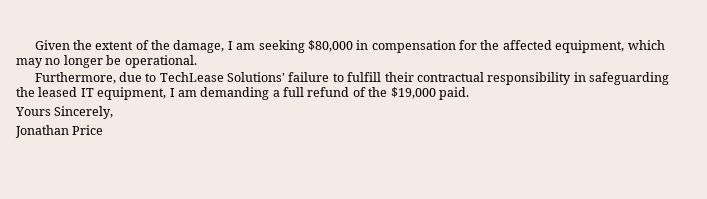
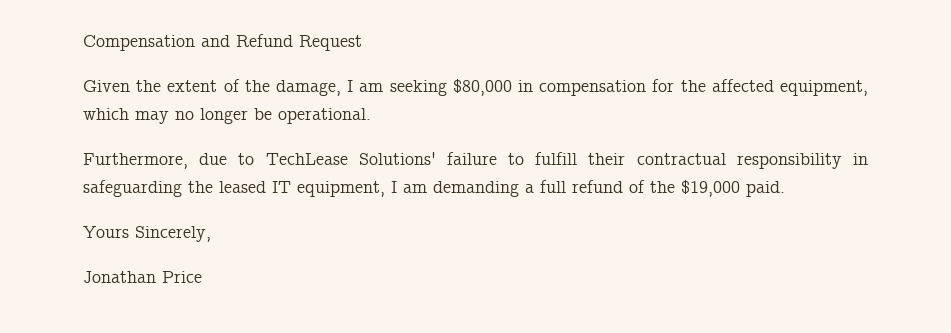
(34, 45) none -> [83,34,362,51] Compensation and Refund Request //

